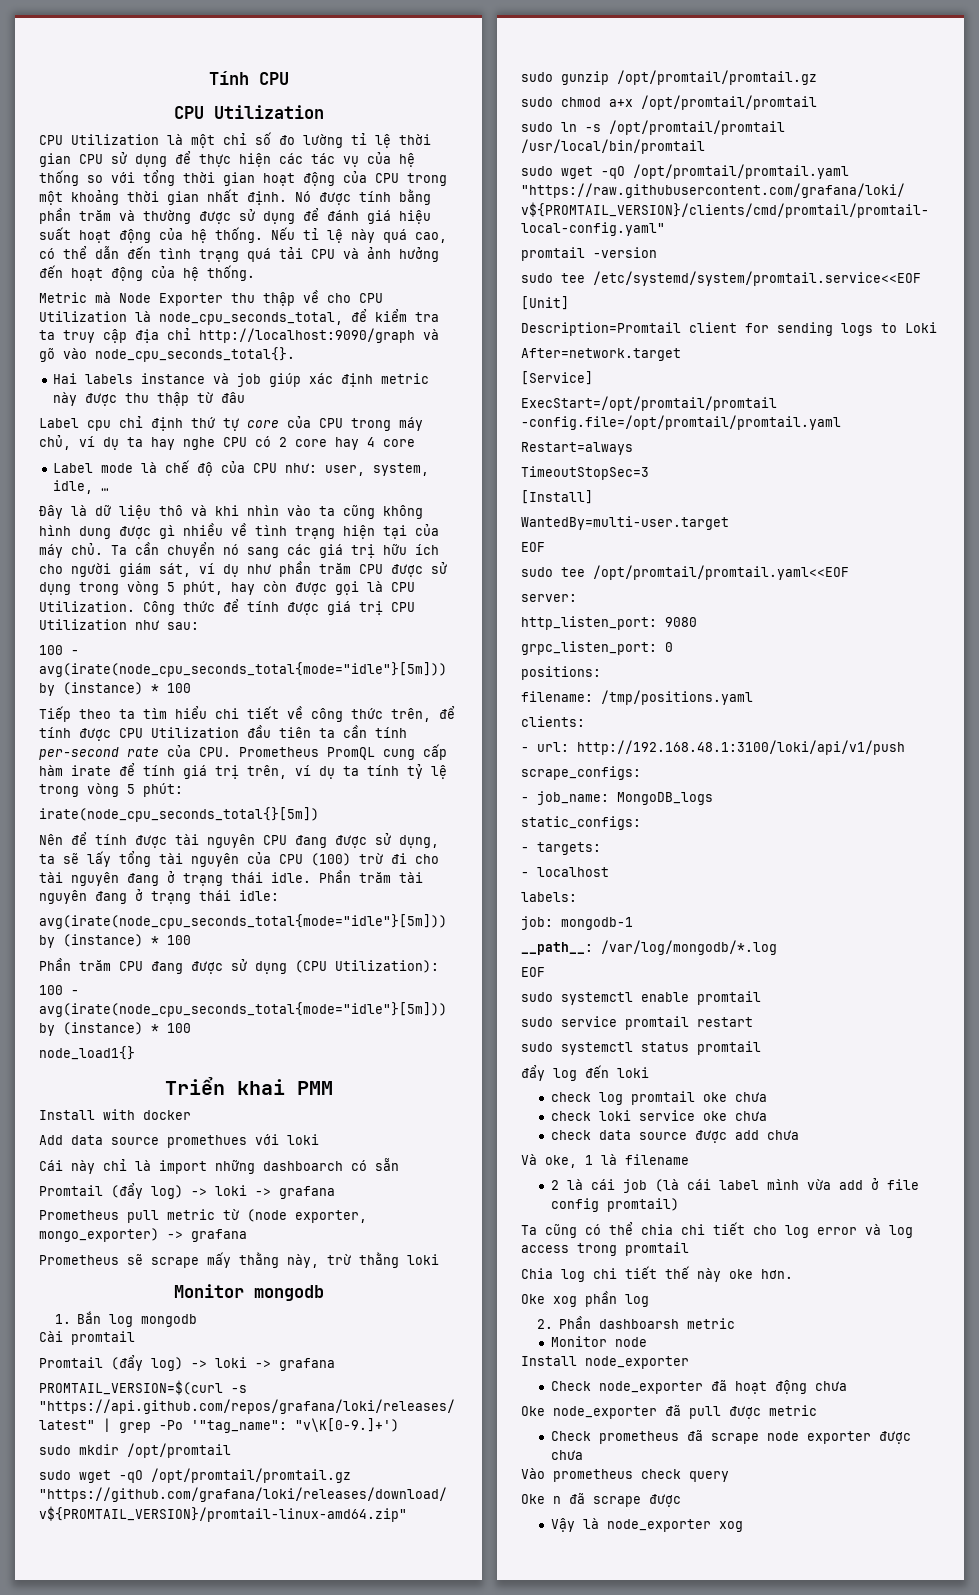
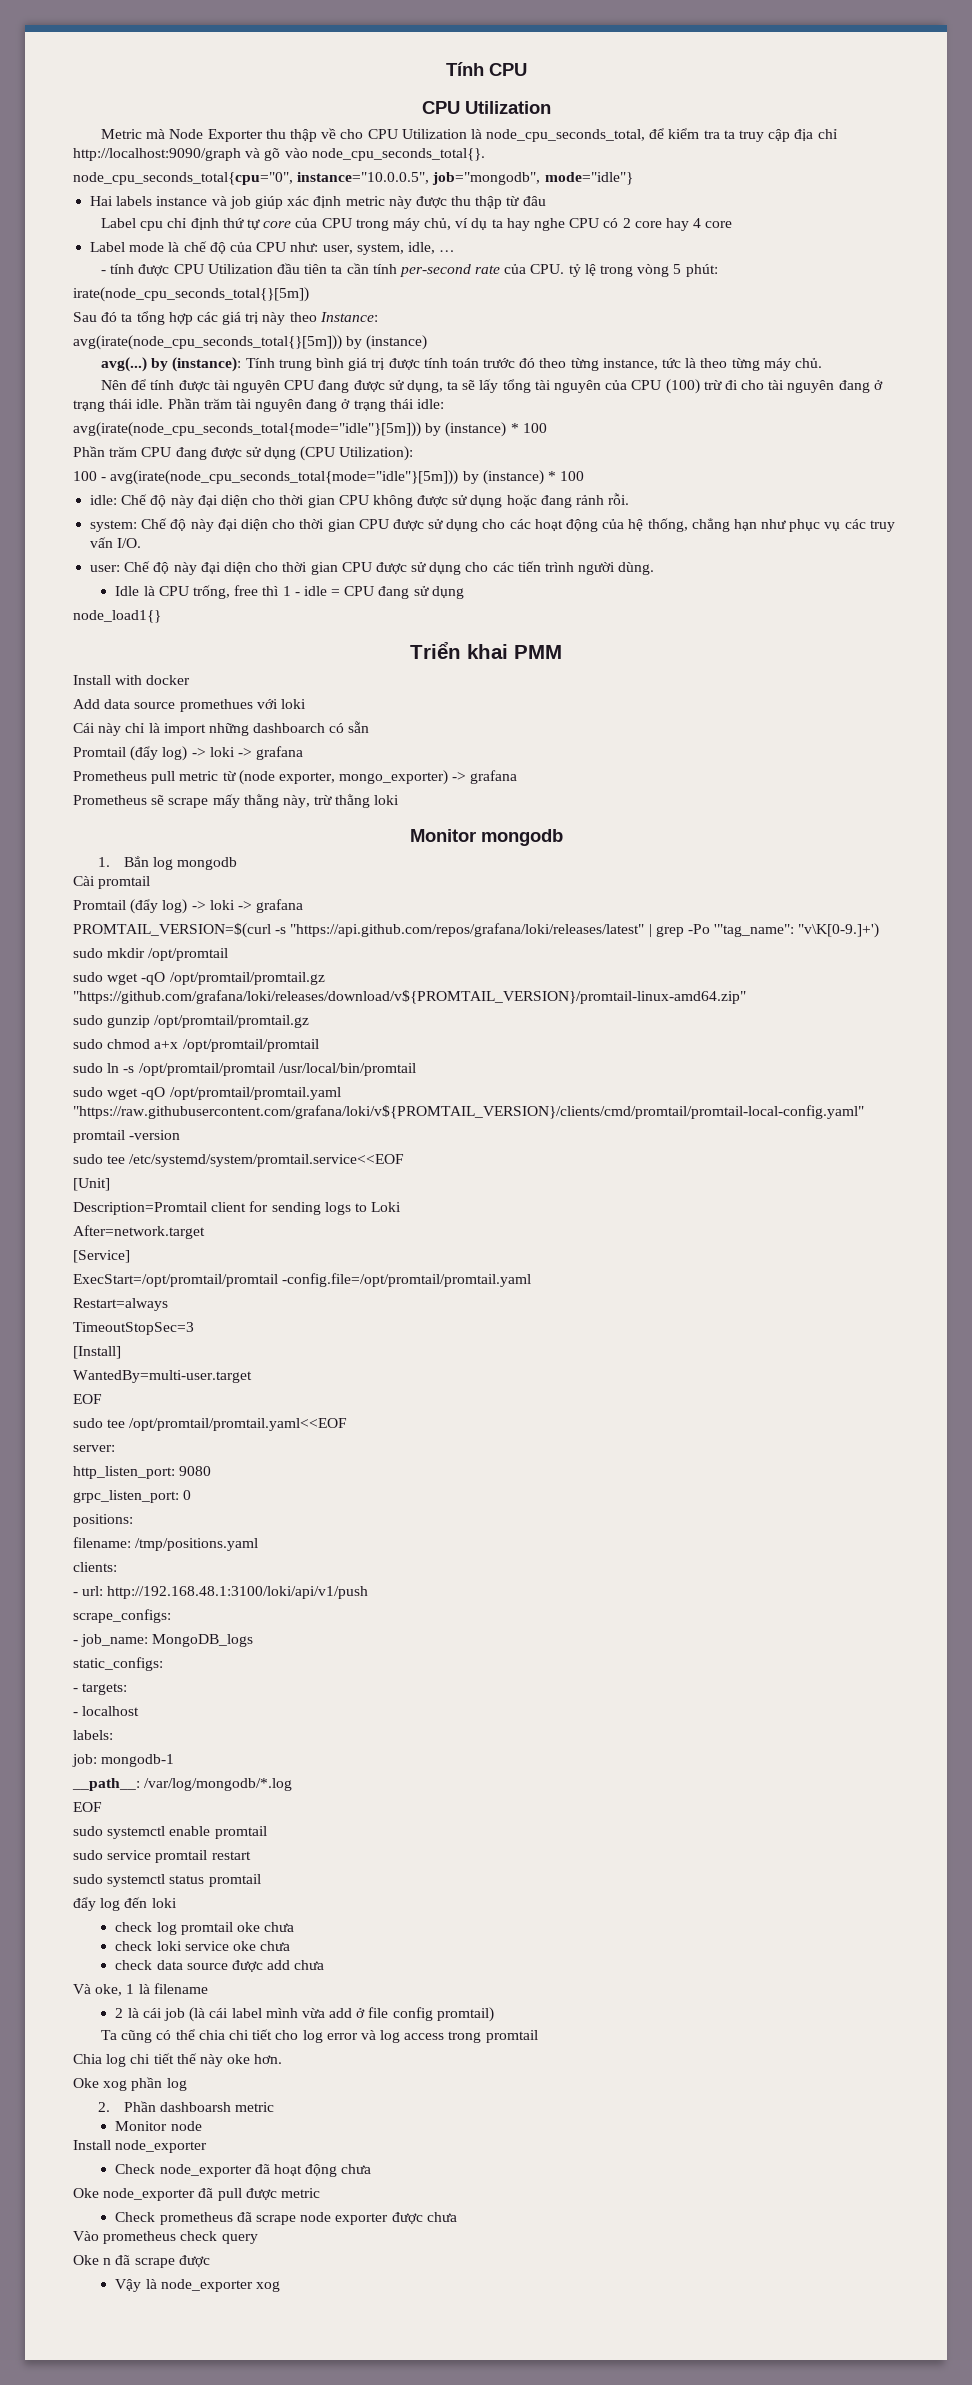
[39,132,431,148] [39,151,415,167] [39,170,447,186] [39,189,431,205] [39,208,431,224] [39,227,447,243] [39,246,439,262] [39,265,255,281] // CPU Utilization là một chỉ số đo lường tỉ lệ thời gian CPU sử dụng để thực hiện các tác vụ của hệ thống so với tổng thời gian hoạt động của CPU trong một khoảng thời gian nhất định. Nó được tính bằng phần trăm và thường được sử dụng để đánh giá hiệu suất hoạt động của hệ thống. Nếu tỉ lệ này quá cao, có thể dẫn đến tình trạng quá tải CPU và ảnh hưởng đến hoạt động của hệ thống. -> (551, 107) none
(295, 354) none -> [73,172,633,185] // node_cpu_seconds_total{cpu="0", instance="10.0.0.5", job="mongodb", mode="idle"}
[39,505,423,519] [39,523,439,539] [39,542,439,558] [39,561,447,577] [39,581,415,595] [39,599,415,615] [39,619,199,630] [39,645,79,655] [39,662,447,677] [39,682,191,696] [39,706,455,722] Đây là dữ liệu thô và khi nhìn vào ta cũng không hình dung được gì nhiều về tình trạng hiện tại của máy chủ. Ta cần chuyển nó sang các giá trị hữu ích cho người giám sát, ví dụ như phần trăm CPU được sử dụng trong vòng 5 phút, hay còn được gọi là CPU Utilization. Công thức để tính được giá trị CPU Utilization như sau: // 100 - avg(irate(node_cpu_seconds_total{mode="idle"}[5m])) by (instance) * 100 // Tiếp theo ta tìm hiểu chi tiết về công thức trên, để -> [101,270,107,274] -
[239,744,447,760] [39,763,399,779] Prometheus PromQL cung cấp hàm irate để tính giá trị trên, ví dụ ta tính -> (565, 269) none
(319, 814) none -> [73,311,378,325] [73,335,428,350] [101,357,822,372] // Sau đó ta tổng hợp các giá trị này theo Instance: // avg(irate(node_cpu_seconds_total{}[5m])) by (instance) // avg(...) by (instance): Tính trung bình giá trị được tính toán trước đó theo từng instance, tức là theo từng máy chủ.
(191, 1028) none -> [90,493,630,508] [90,518,895,532] [90,537,142,548] [90,561,655,575] [115,585,464,599] // idle: Chế độ này đại diện cho thời gian CPU không được sử dụng hoặc đang rảnh rỗi. // system: Chế độ này đại diện cho thời gian CPU được sử dụng cho các hoạt động của hệ thống, chẳng hạn như phục vụ các truy vấn I/O. // user: Chế độ này đại diện cho thời gian CPU được sử dụng cho các tiến trình người dùng. // Idle là CPU trống, free thì 1 - idle = CPU đang sử dụng

